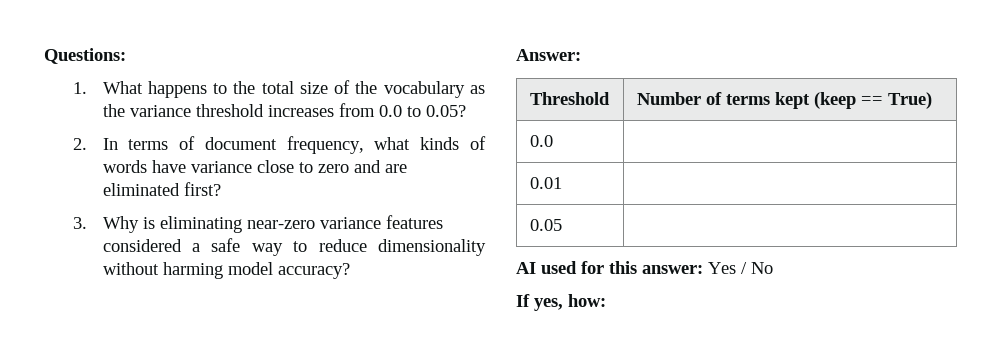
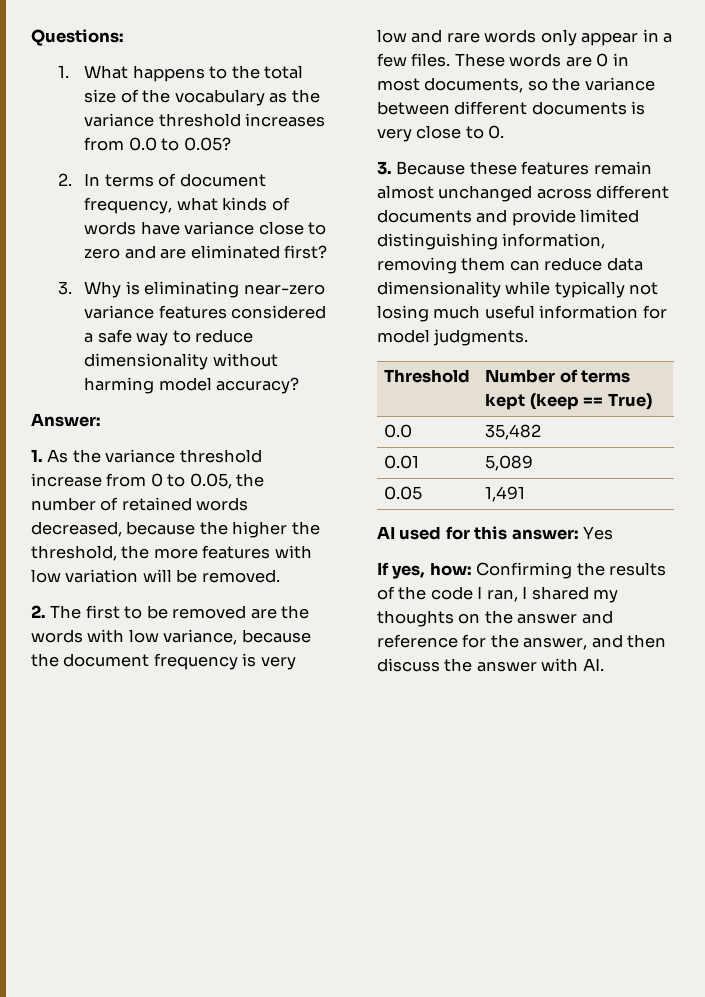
(581, 55) none -> [31,449,262,463] [31,473,265,489] [31,497,249,511] [31,521,320,538] [31,545,312,561] [31,569,280,583] [31,605,310,619] [31,629,311,645] [31,653,296,670] [377,29,673,46] [377,53,629,67] [377,77,655,93] [377,101,646,115] [377,125,505,142] [377,161,652,175] [377,185,670,202] [377,209,640,226] [377,233,606,250] [377,257,643,274] [377,281,659,298] [377,305,667,322] [377,329,529,346] // 1. As the variance threshold increase from 0 to 0.05, the number of retained words decreased, because the higher the threshold, the more features with low variation will be removed. // 2. The first to be removed are the words with low variance, because the document frequency is very low and rare words only appear in a few files. These words are 0 in most documents, so the variance between different documents is very close to 0. // 3. Because these features remain almost unchanged across different documents and provide limited distinguishing information, removing them can reduce data dimensionality while typically not losing much useful information for model judgments.
(553, 141) none -> [485,424,542,440] 35,482
(562, 183) none -> [485,455,534,471] 5,089
(562, 225) none -> [485,486,526,502] 1,491
[741,262,773,274] / No -> (614, 533) none
(606, 300) none -> [476,562,667,579] [377,586,619,603] [377,610,613,627] [377,634,667,650] [377,658,604,672] Confirming the results of the code I ran, I shared my thoughts on the answer and reference for the answer, and then discuss the answer with AI.

